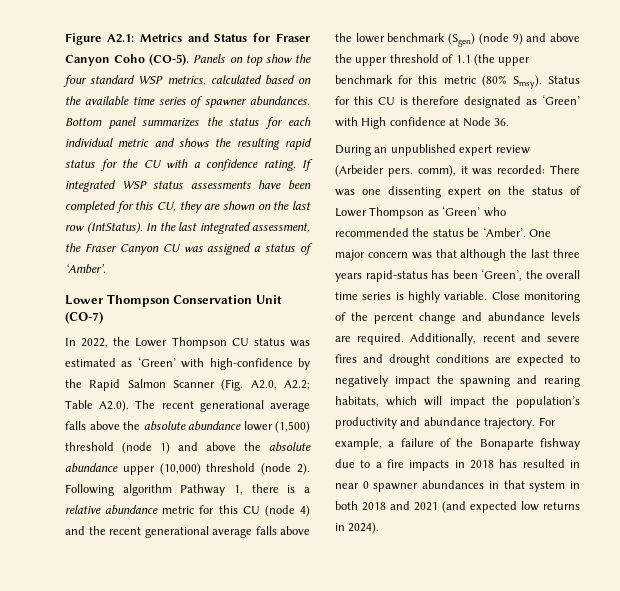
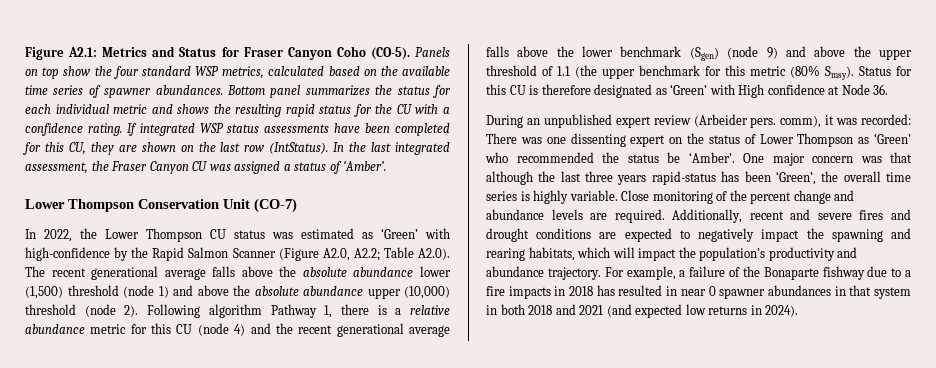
[221,379,244,391] (Fig. -> [278,248,319,261] (Figure

